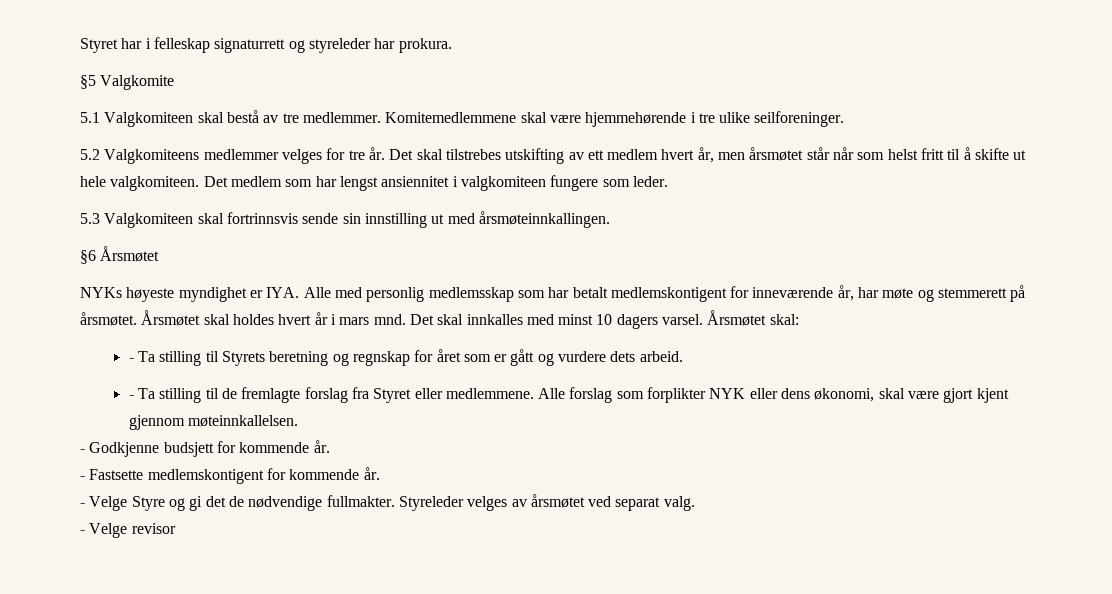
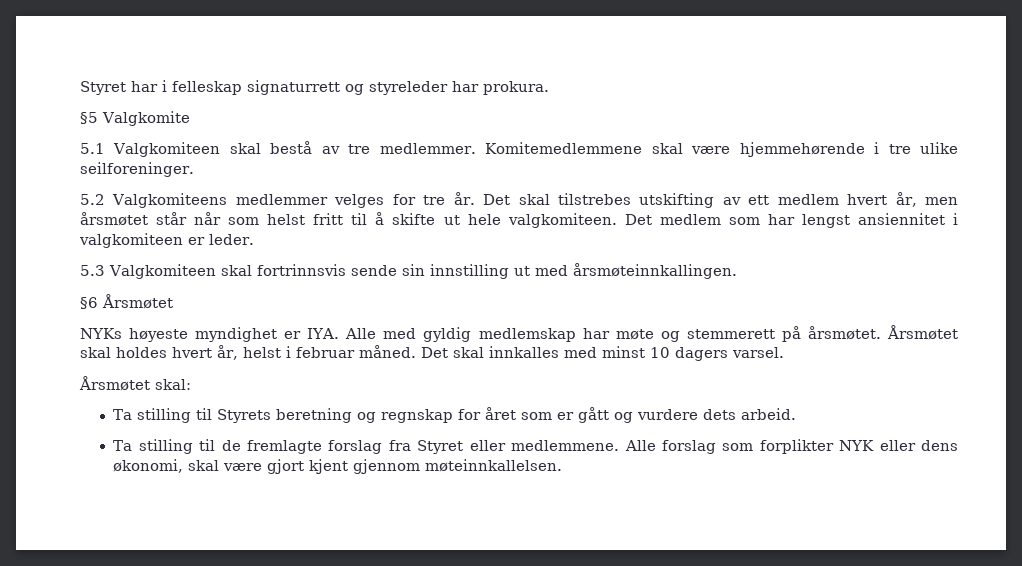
[550,175,630,191] fungere som -> [188,237,205,245] er
[366,285,854,302] personlig medlemsskap som har betalt medlemskontigent for inneværende år, -> [423,327,576,342] gyldig medlemskap
[314,312,406,325] år i mars mnd. -> [217,345,416,360] år, helst i februar måned.
(704, 319) none -> (784, 352) //
[128,358,134,362] - -> (191, 384) none
[128,395,134,399] - -> (797, 414) none
[80,440,330,457] [80,467,380,484] [80,494,695,511] [80,523,176,538] // - Godkjenne budsjett for kommende år. // - Fastsette medlemskontigent for kommende år. // - Velge Styre og gi det de nødvendige fullmakter. Styreleder velges av årsmøtet ved separat valg. // - Velge revisor -> (563, 465) none

